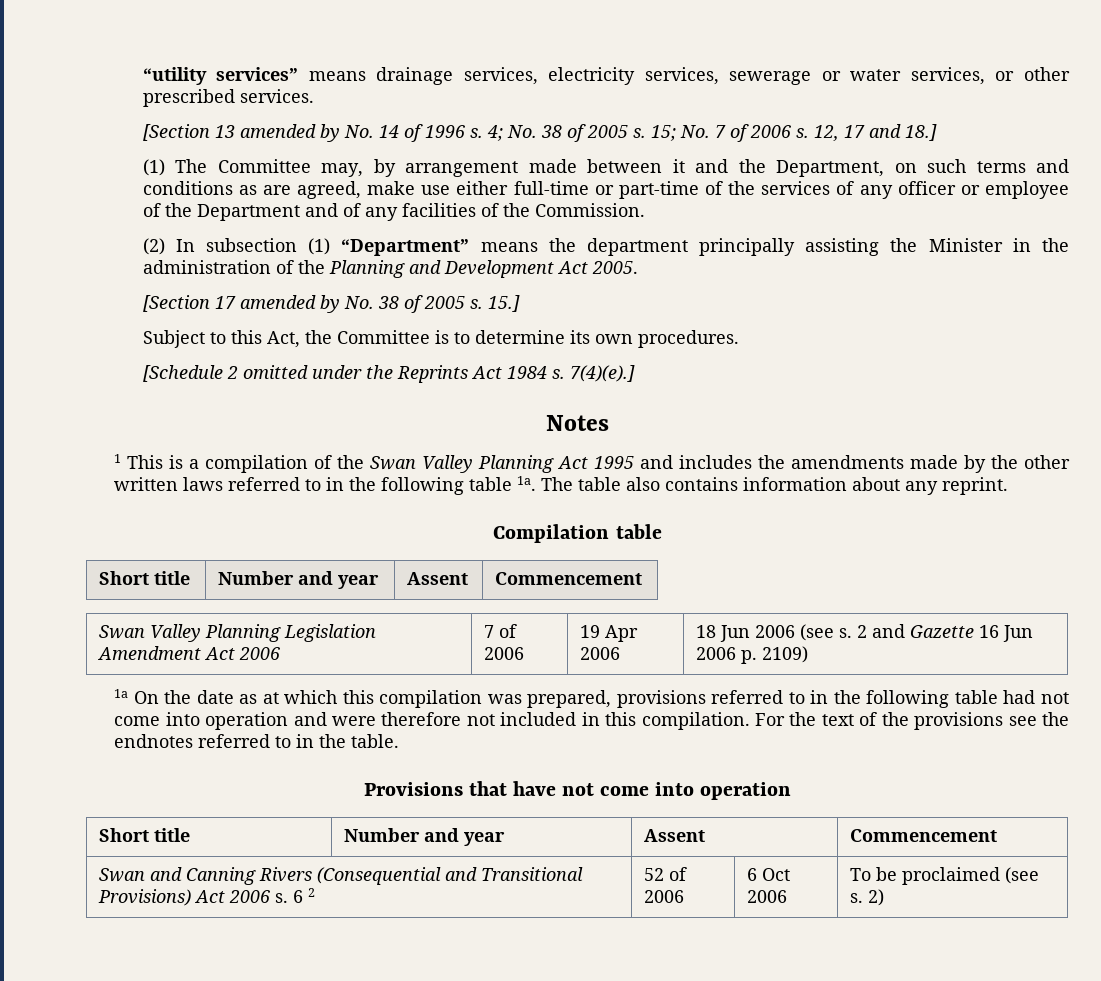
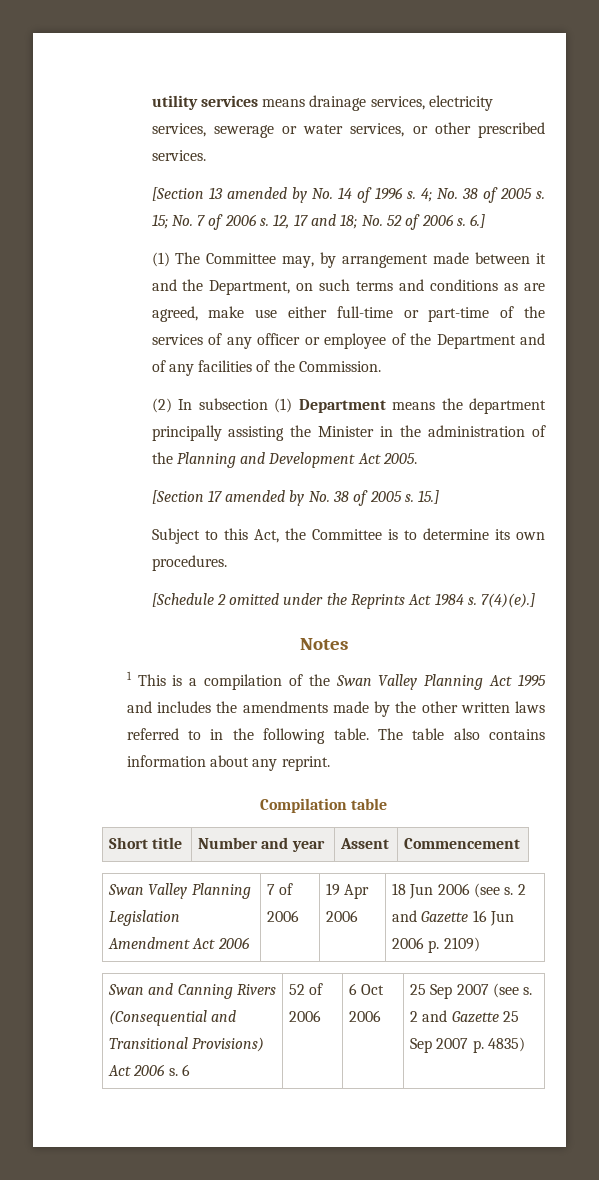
[142,67,299,85] “utility services” -> [151,95,258,110] utility services
[904,124,937,141] 18.] -> [340,214,486,230] 18; No. 52 of 2006 s. 6.]
[341,239,470,256] “Department” -> [298,399,386,413] Department
[469,476,537,491] table 1a. -> [333,728,369,740] table.
[114,689,1069,708] [114,712,1070,730] [114,734,400,748] [363,781,792,800] [99,828,191,842] [344,828,506,846] [644,829,706,842] [850,829,998,842] // 1a On the date as at which this compilation was prepared, provisions referred to in the following table had not come into operation and were therefore not included in this compilation. For the text of the provisions see the endnotes referred to in the table. // Provisions that have not come into operation // Short title | Number and year | Assent | Commencement -> (480, 944) none
[308,888,316,897] 2 -> (190, 1070) none
[850,867,1040,885] [850,889,885,906] To be proclaimed (see s. 2) -> [409,983,533,999] [409,1010,519,1023] [409,1037,525,1053] 25 Sep 2007 (see s. 2 and Gazette 25 Sep 2007 p. 4835)

